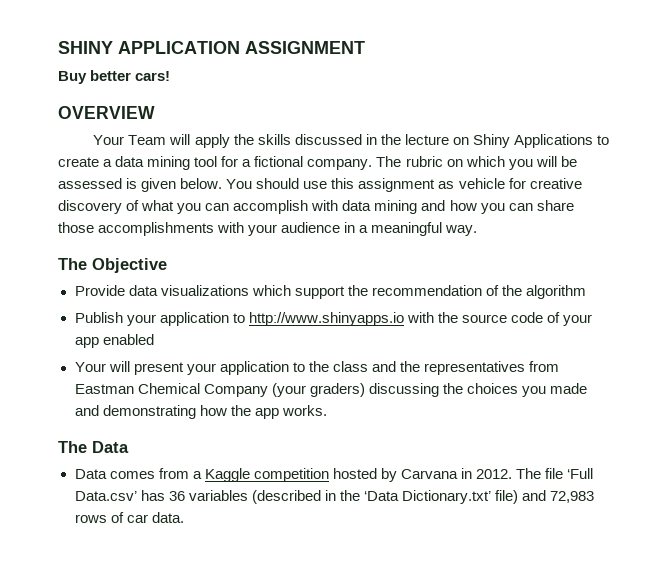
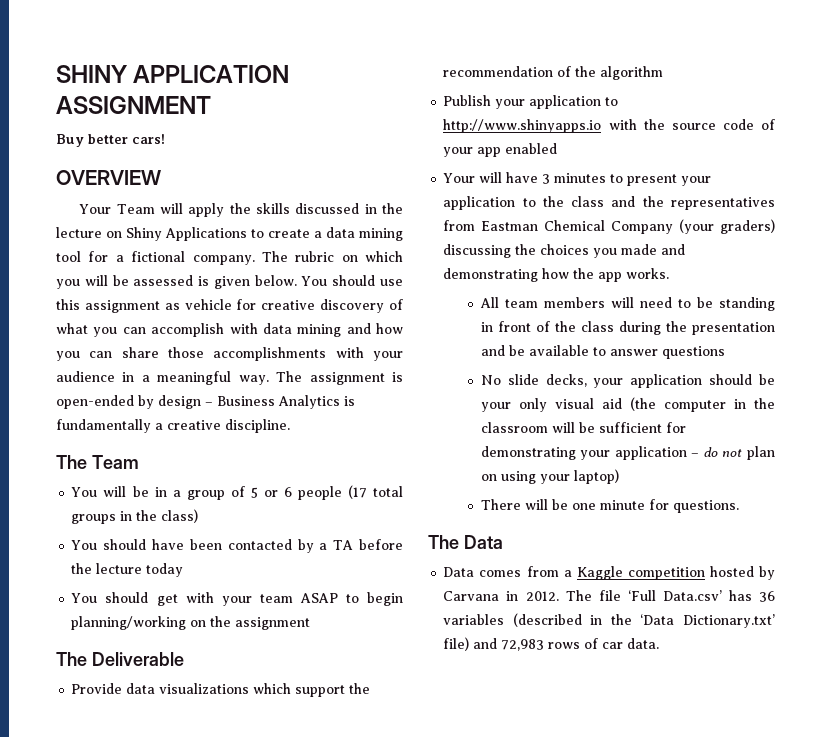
[58,258,167,273] // The Objective -> [276,371,403,385] [56,395,355,409] [56,419,290,433] [56,455,139,469] [71,485,404,500] [71,509,199,524] [71,539,403,553] [71,563,184,577] [71,592,403,606] [71,616,311,630] [56,652,184,666] The assignment is open-ended by design – Business Analytics is fundamentally a creative discipline. // The Team // You will be in a group of 5 or 6 people (17 total groups in the class) // You should have been contacted by a TA before the lecture today // You should get with your team ASAP to begin planning/working on the assignment // The Deliverable
(130, 366) none -> [506,172,624,184] have 3 minutes to
(327, 410) none -> [479,297,775,311] [480,321,775,335] [480,345,725,359] [480,374,775,388] [480,397,775,412] [480,422,686,433] [480,446,775,460] [480,469,619,484] [480,499,739,513] // All team members will need to be standing in front of the class during the presentation and be available to answer questions // No slide decks, your application should be your only visual aid (the computer in the classroom will be sufficient for demonstrating your application – do not plan on using your laptop) // There will be one minute for questions.

